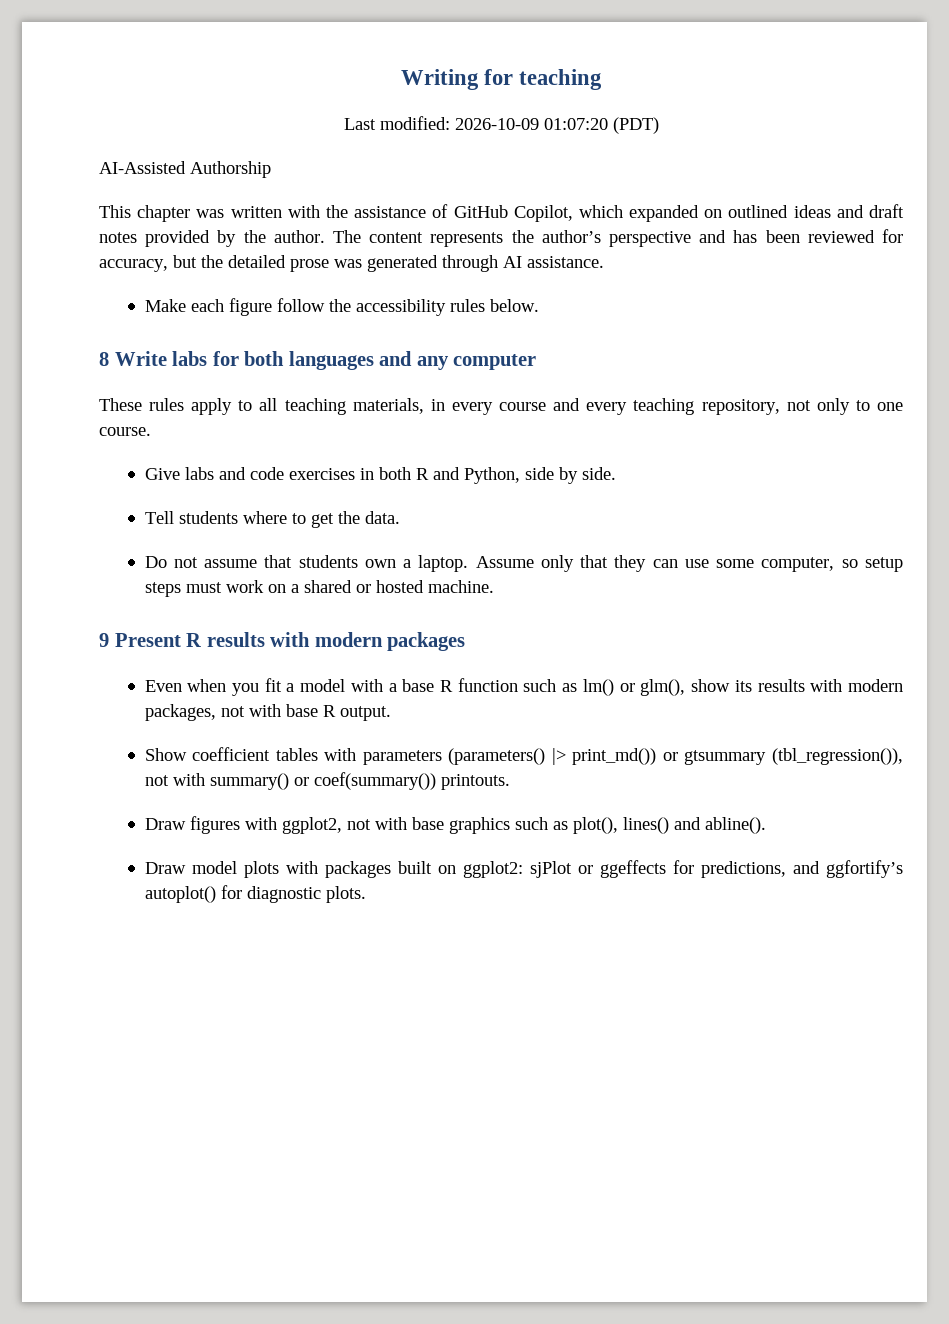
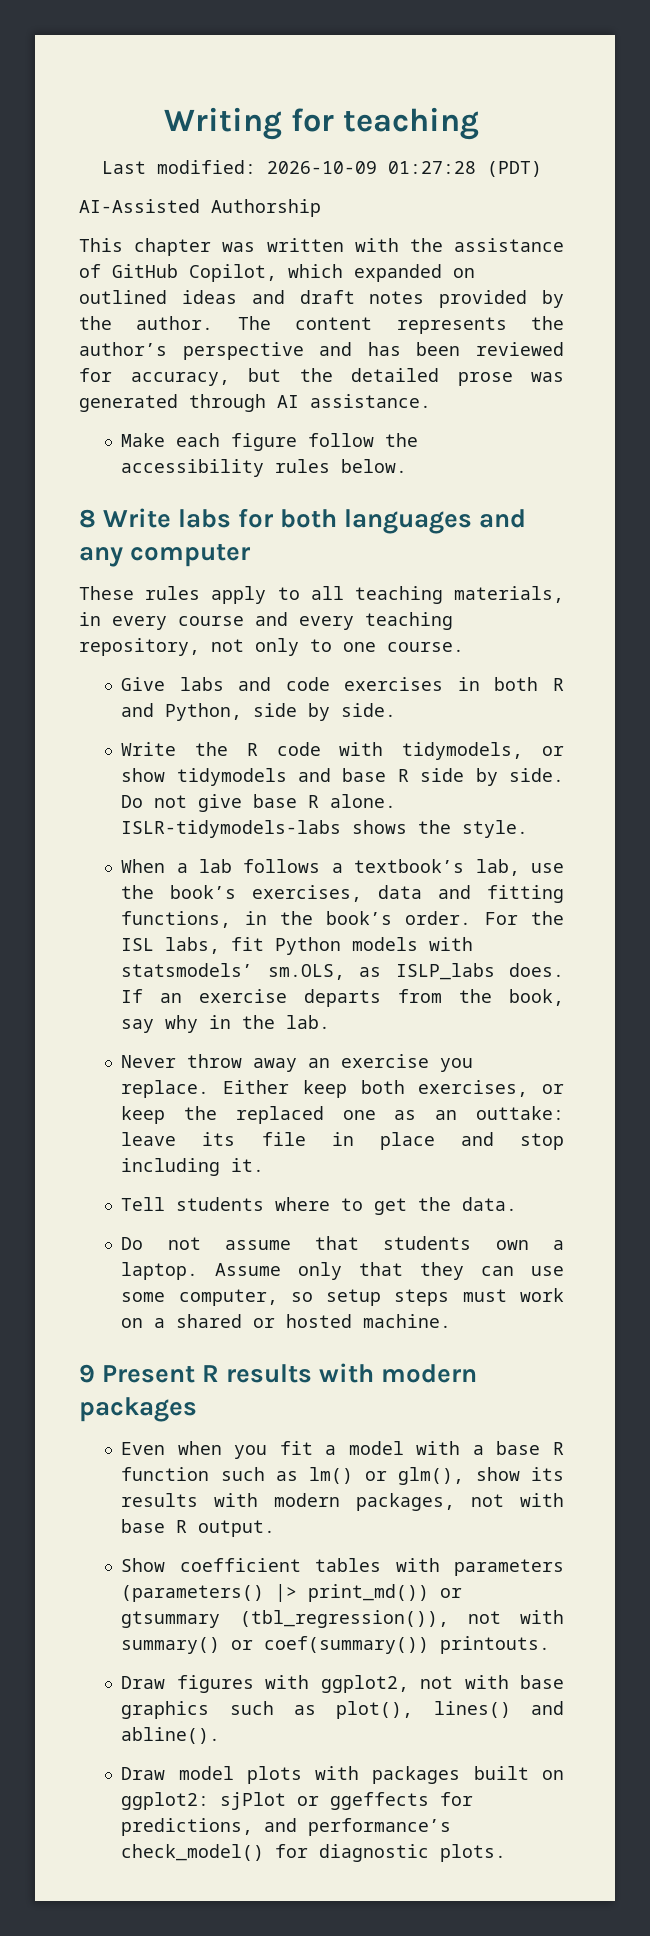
[543,118,608,130] 01:07:20 -> [387,161,476,174] 01:27:28
(616, 473) none -> [121,742,564,760] [121,768,564,786] [121,794,397,812] [121,820,529,838] [121,859,564,876] [121,885,564,903] [121,911,564,928] [121,937,474,955] [121,963,564,980] [121,989,564,1007] [121,1015,331,1033] [121,1054,474,1072] [121,1080,564,1098] [121,1106,564,1124] [121,1132,565,1150] [121,1158,265,1176] // Write the R code with tidymodels, or show tidymodels and base R side by side. Do not give base R alone. ISLR-tidymodels-labs shows the style. // When a lab follows a textbook’s lab, use the book’s exercises, data and fitting functions, in the book’s order. For the ISL labs, fit Python models with statsmodels’ sm.OLS, as ISLP_labs does. If an exercise departs from the book, say why in the lab. // Never throw away an exercise you replace. Either keep both exercises, or keep the replaced one as an outtake: leave its file in place and stop including it.
[826,860,903,878] [144,886,216,903] ggfortify’s autoplot() -> [308,1818,452,1836] [121,1844,265,1861] performance’s check_model()

